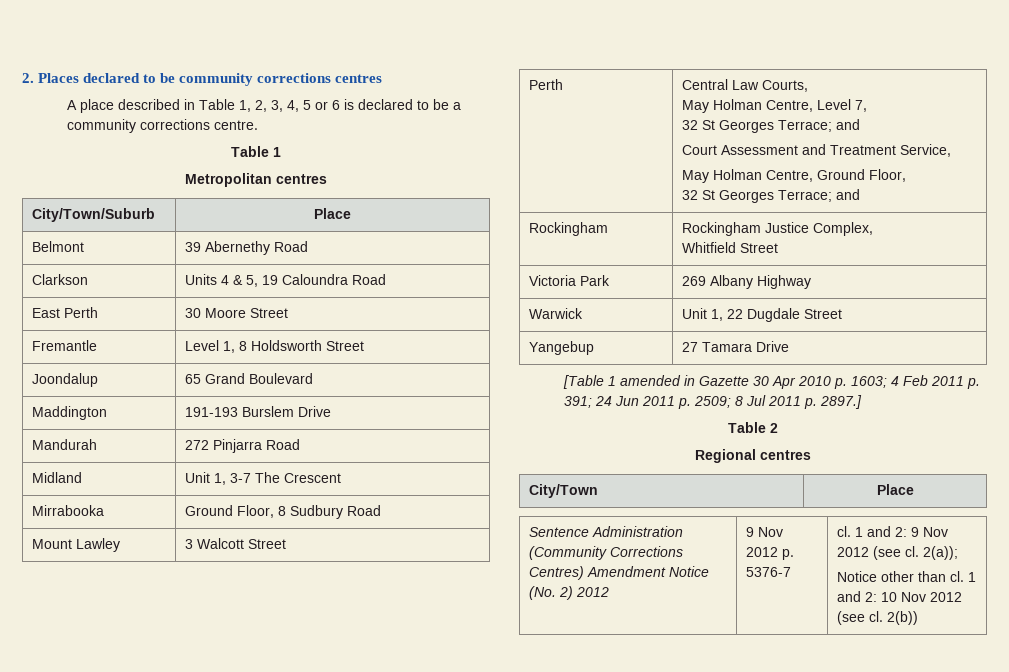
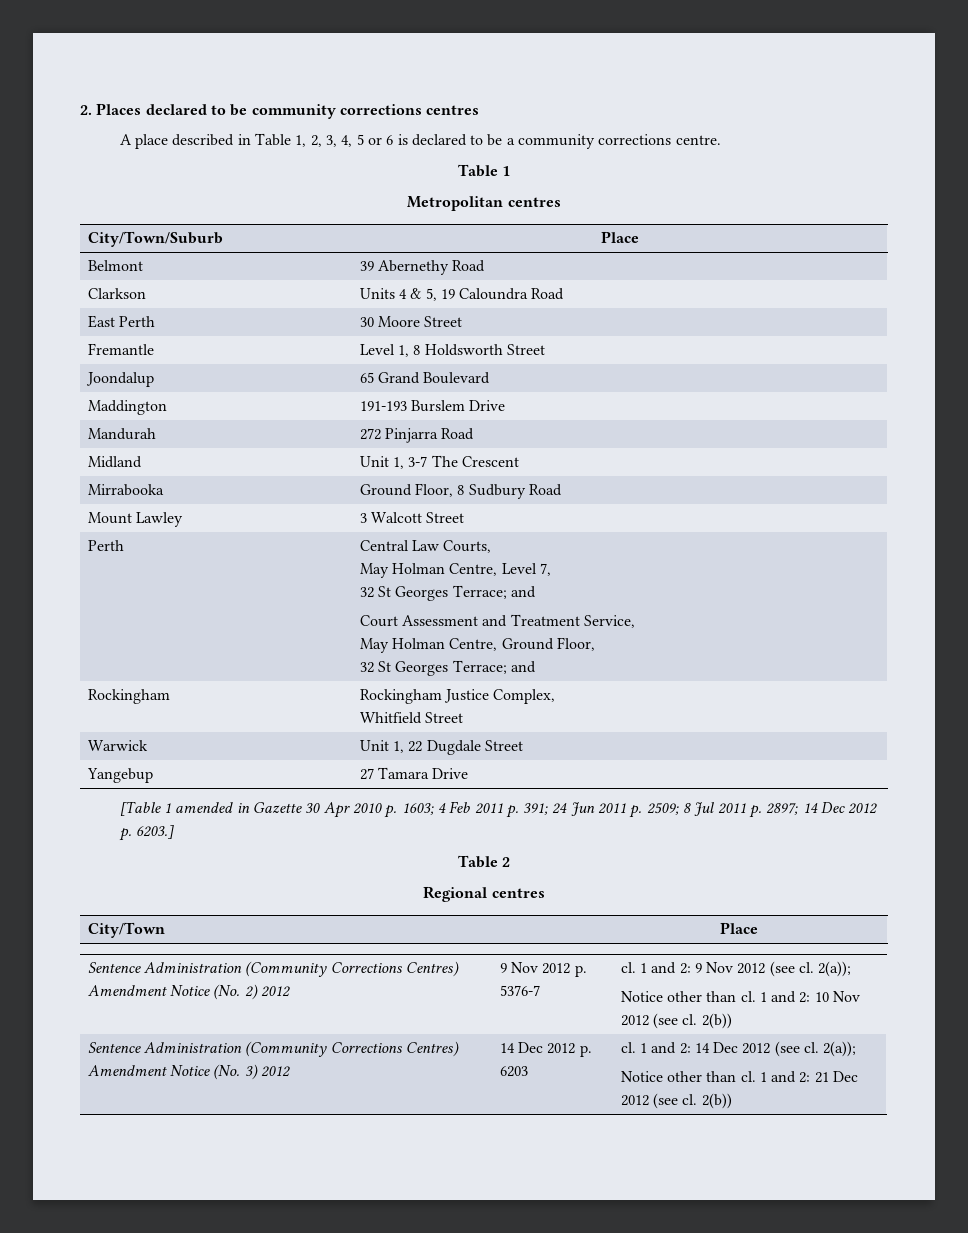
[528,275,610,286] [681,275,811,289] // Victoria Park | 269 Albany Highway -> (463, 717) none
[819,395,862,409] 2897.] -> [766,802,879,815] [118,825,174,841] 2897; 14 Dec 2012 p. 6203.]
(918, 618) none -> [87,1041,459,1057] [87,1064,291,1080] [499,1042,592,1057] [499,1066,528,1077] [620,1041,857,1057] [620,1071,859,1083] [620,1093,732,1109] // Sentence Administration (Community Corrections Centres) Amendment Notice (No. 3) 2012 | 14 Dec 2012 p. 6203 | cl. 1 and 2: 14 Dec 2012 (see cl. 2(a)); // Notice other than cl. 1 and 2: 21 Dec 2012 (see cl. 2(b))

